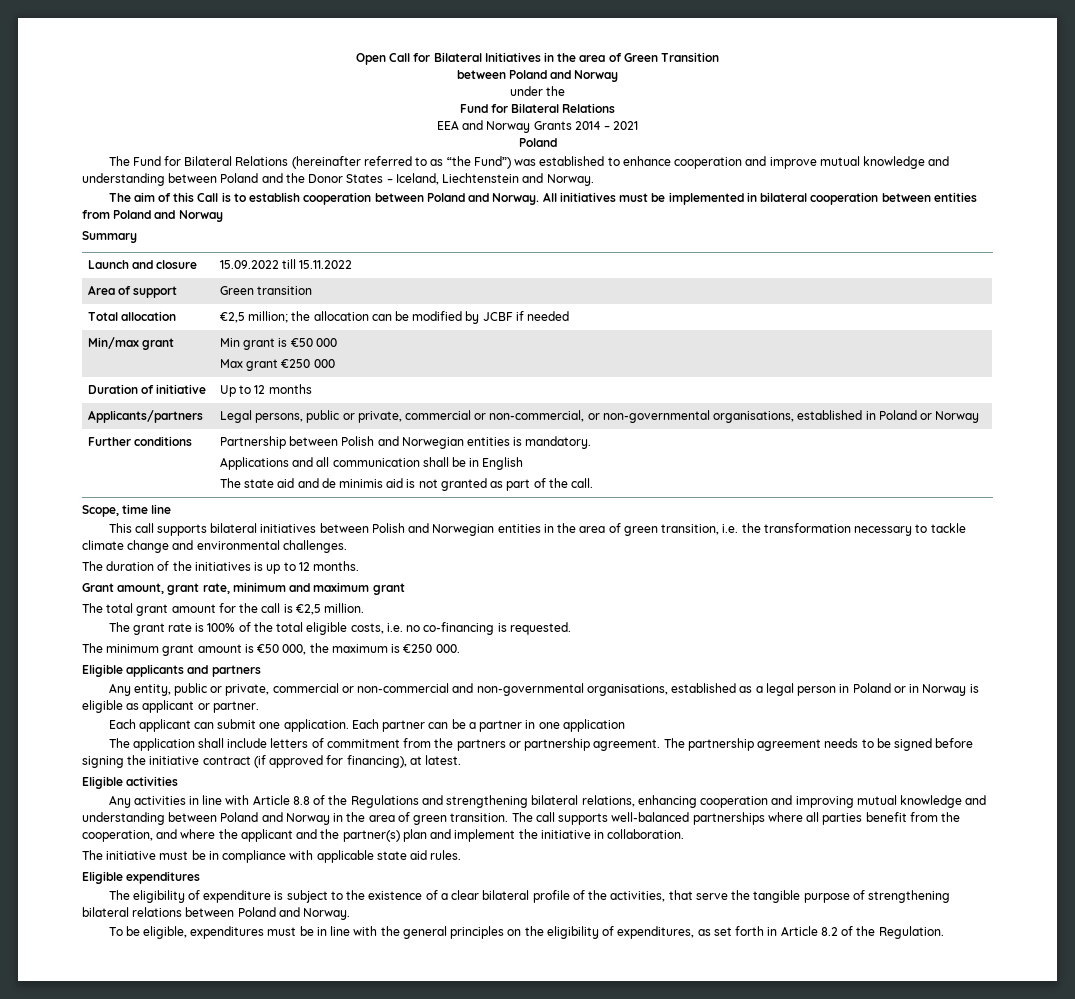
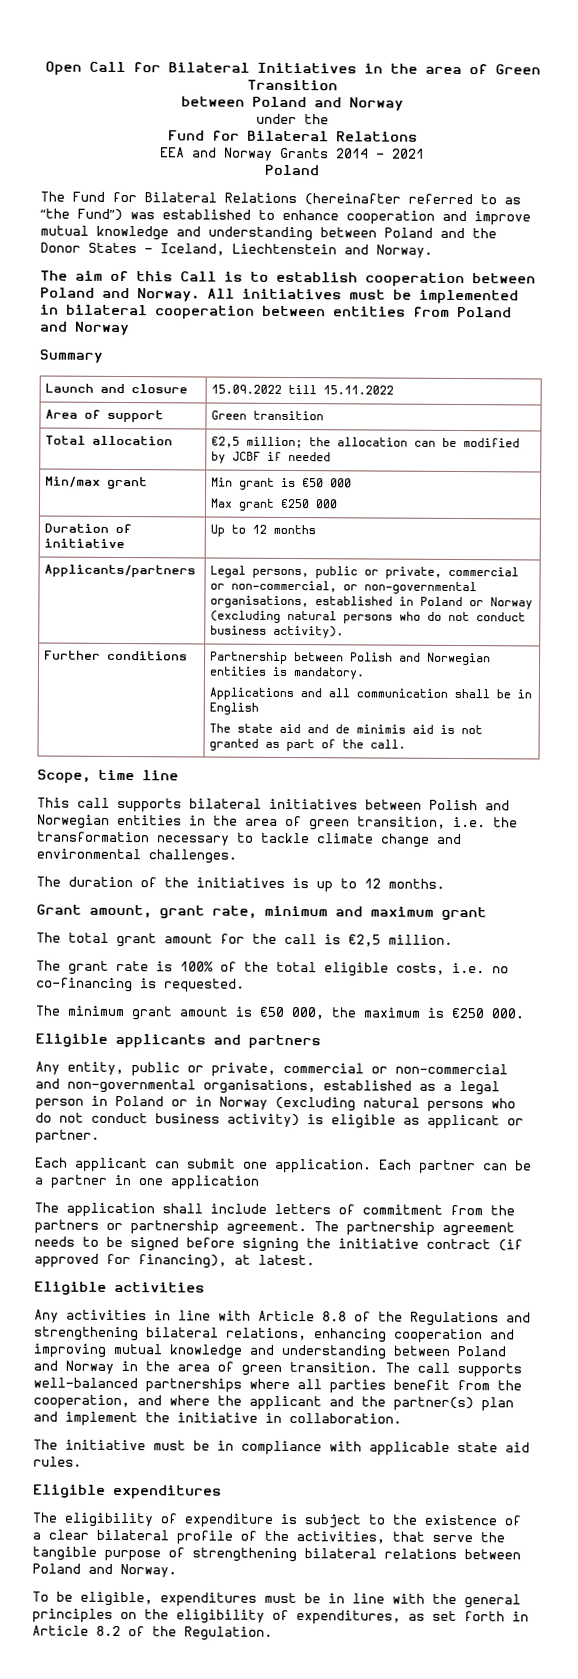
(980, 417) none -> [209,610,526,624] [209,625,344,639] (excluding natural persons who do not conduct business activity).
(967, 690) none -> [275,1096,516,1113] [35,1112,300,1128] (excluding natural persons who do not conduct business activity)

